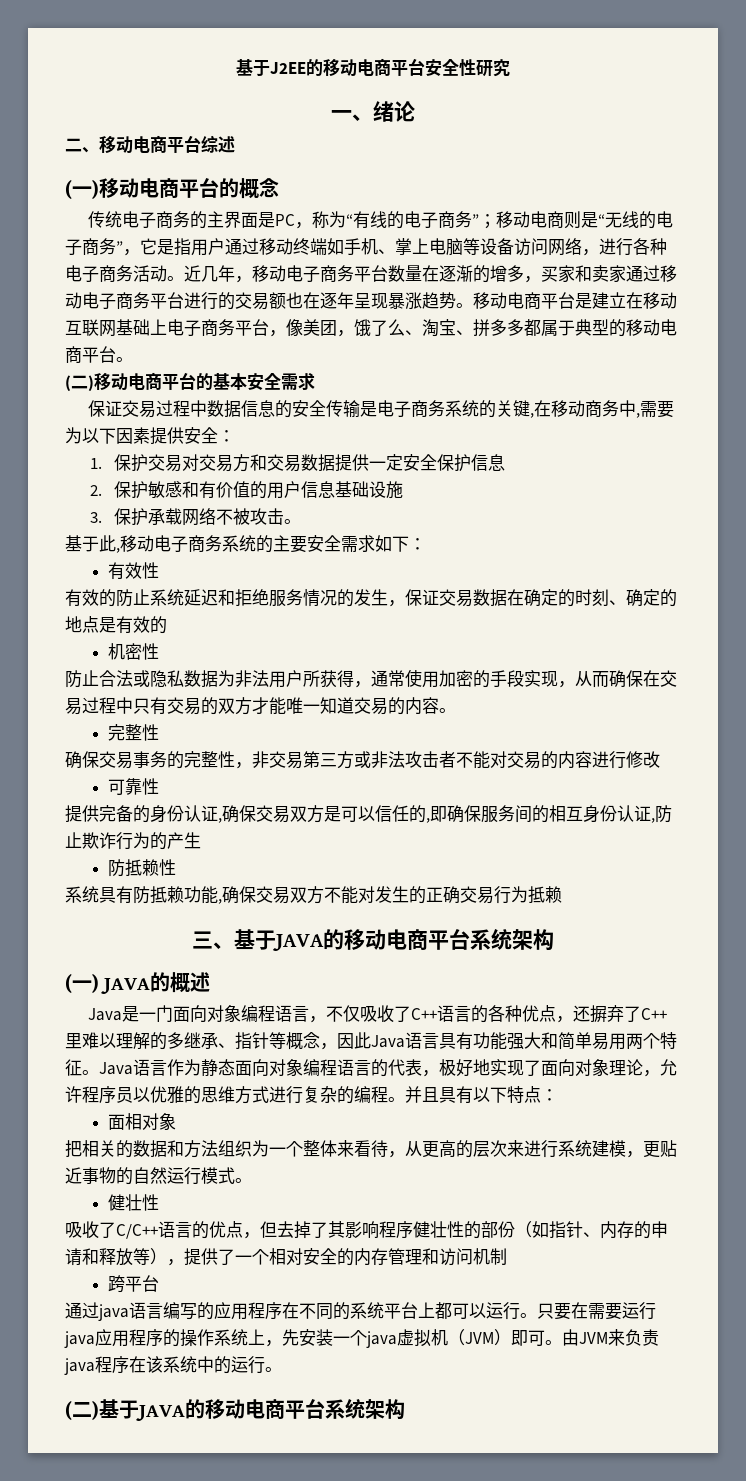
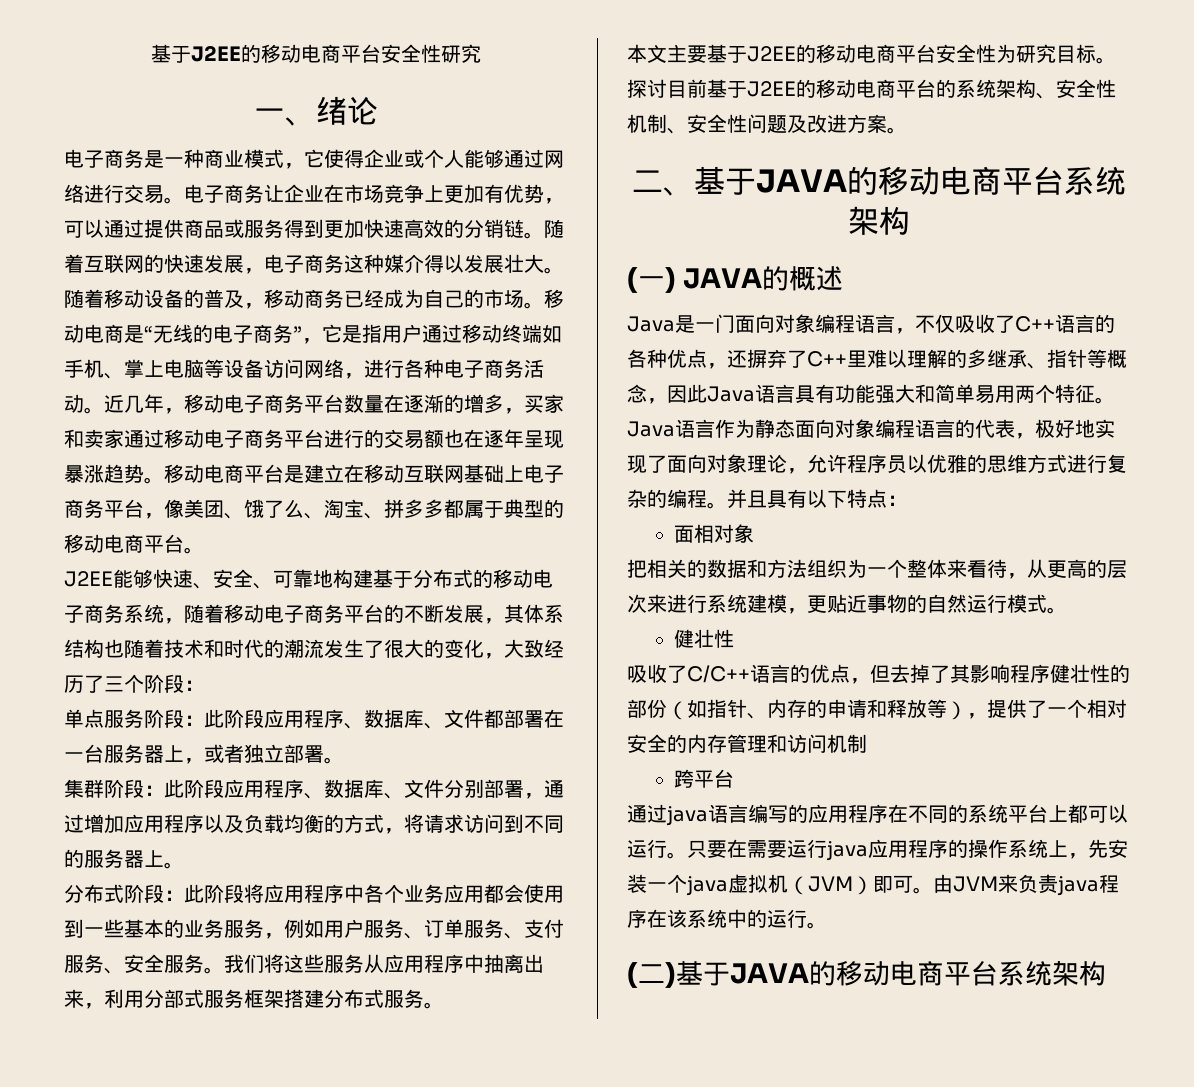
[65,135,235,154] [65,178,279,199] [88,211,582,229] 二、移动电商平台综述 // (一)移动电商平台的概念 // 传统电子商务的主界面是PC，称为“有线的电子商务”；移动电商则 -> [64,149,564,169] [64,184,564,204] [64,219,564,239] [64,254,564,274] [64,289,564,309] [64,324,124,343] 电子商务是一种商业模式，它使得企业或个人能够通过网络进行交易。电子商务让企业在市场竞争上更加有优势，可以通过提供商品或服务得到更加快速高效的分销链。随着互联网的快速发展，电子商务这种媒介得以发展壮大。随着移动设备的普及，移动商务已经成为自己的市场。移动电商
[337,330,354,337] ， -> [224,513,244,519] 、
[65,372,315,391] [88,400,675,418] [65,427,235,445] [89,454,506,472] [89,481,404,499] [89,508,302,526] [65,535,426,553] [108,562,160,580] [65,589,677,607] [65,616,167,634] [108,643,160,660] [65,669,677,688] [65,697,456,715] [108,724,160,741] [65,751,660,769] [108,778,160,795] [65,805,672,823] [65,832,201,850] [108,859,177,877] [65,886,562,904] [192,931,213,949] (二)移动电商平台的基本安全需求 // 保证交易过程中数据信息的安全传输是电子商务系统的关键,在移动商务中,需要为以下因素提供安全： // 1.保护交易对交易方和交易数据提供一定安全保护信息 // 2.保护敏感和有价值的用户信息基础设施 // 3.保护承载网络不被攻击。 // 基于此,移动电子商务系统的主要安全需求如下： // 有效性 // 有效的防止系统延迟和拒绝服务情况的发生，保证交易数据在确定的时刻、确定的地点是有效的 // 机密性 // 防止合法或隐私数据为非法用户所获得，通常使用加密的手段实现，从而确保在交易过程中只有交易的双方才能唯一知道交易的内容。 // 完整性 // 确保交易事务的完整性，非交易第三方或非法攻击者不能对交易的内容进行修改 // 可靠性 // 提供完备的身份认证,确保交易双方是可以信任的,即确保服务间的相互身份认证,防止欺诈行为的产生 // 防抵赖性 // 系统具有防抵赖功能,确保交易双方不能对发生的正确交易行为抵赖 // 三 -> [64,569,553,589] [64,604,564,624] [64,639,564,659] [64,674,204,693] [64,709,564,729] [64,744,344,764] [64,779,564,799] [64,814,564,834] [64,849,184,869] [64,884,564,903] [64,919,564,939] [64,954,544,974] [64,989,444,1009] [627,44,1116,64] [627,79,1116,99] [627,114,907,134] [631,170,663,192] J2EE能够快速、安全、可靠地构建基于分布式的移动电子商务系统，随着移动电子商务平台的不断发展，其体系结构也随着技术和时代的潮流发生了很大的变化，大致经历了三个阶段： // 单点服务阶段：此阶段应用程序、数据库、文件都部署在一台服务器上，或者独立部署。 // 集群阶段：此阶段应用程序、数据库、文件分别部署，通过增加应用程序以及负载均衡的方式，将请求访问到不同的服务器上。 // 分布式阶段：此阶段将应用程序中各个业务应用都会使用到一些基本的业务服务，例如用户服务、订单服务、支付服务、安全服务。我们将这些服务从应用程序中抽离出来，利用分部式服务框架搭建分布式服务。 // 本文主要基于J2EE的移动电商平台安全性为研究目标。探讨目前基于J2EE的移动电商平台的系统架构、安全性机制、安全性问题及改进方案。 // 二

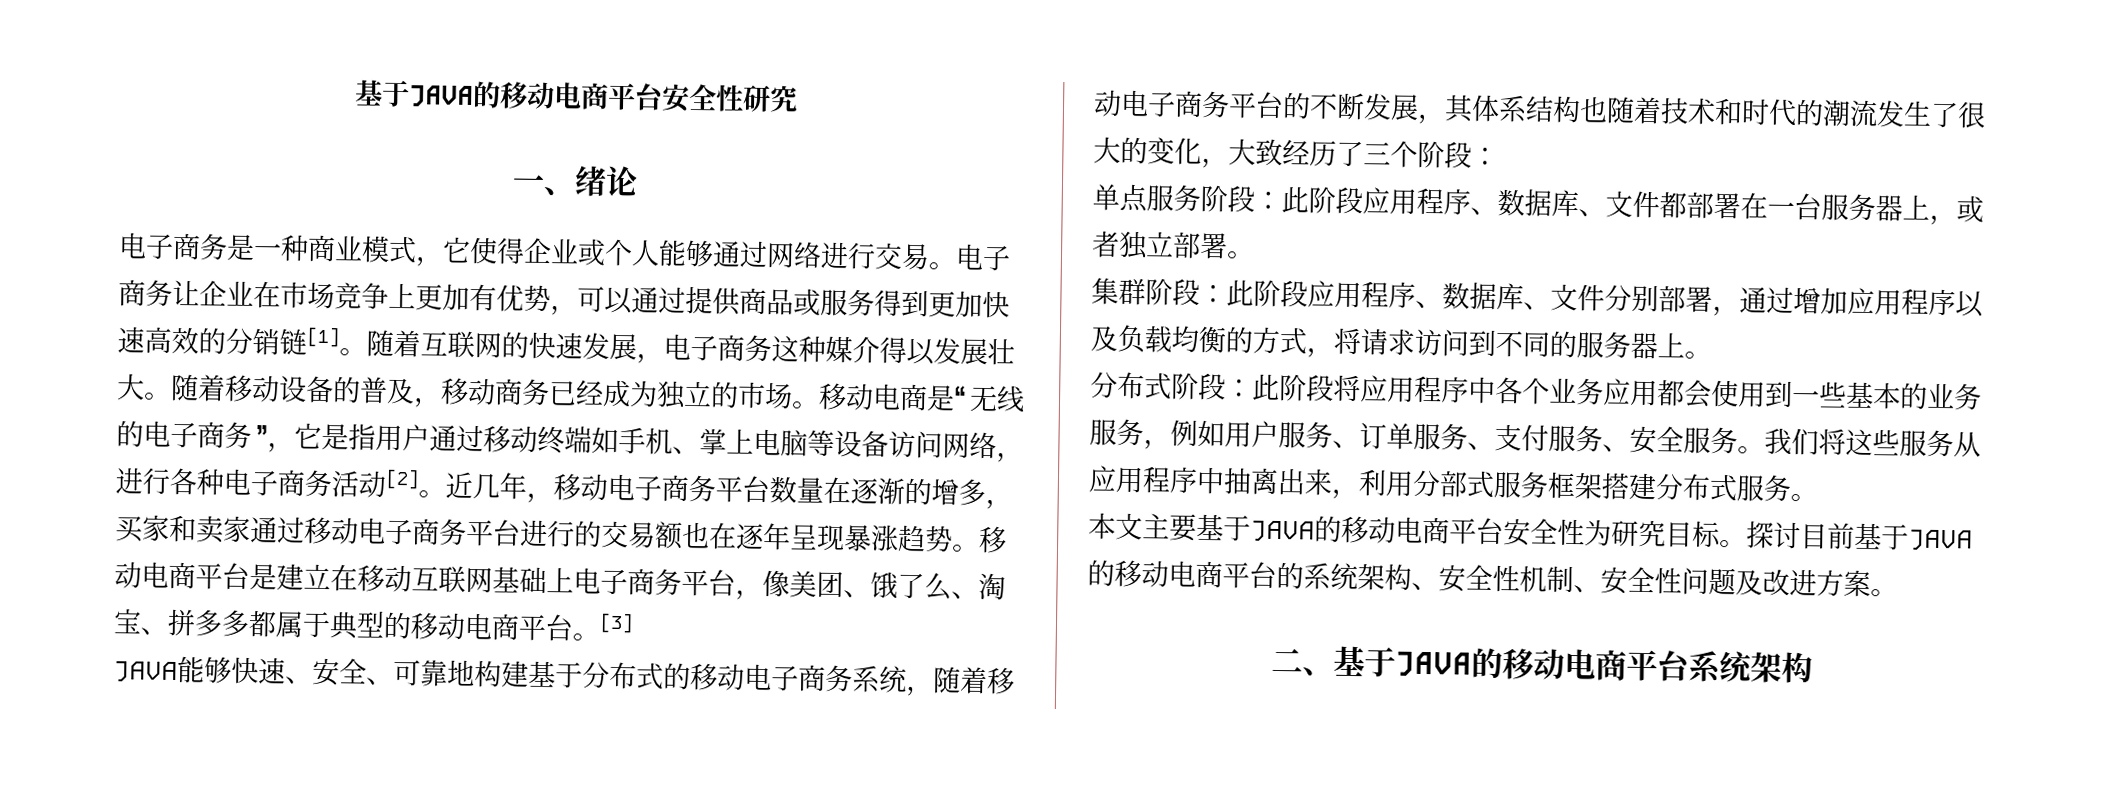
[150,44,241,63] 基于J2EE -> [354,79,474,108] 基于JAVA
(524, 228) none -> [306,326,340,348] [1]
[424,289,464,308] 自己 -> [656,380,712,409] 独立
(84, 403) none -> [385,468,420,490] [2]
[64,571,113,587] // J2EE -> [599,612,634,634] [113,661,178,683] [3] // JAVA
[747,46,796,62] J2EE -> [1250,520,1315,542] JAVA
[747,81,796,97] J2EE -> [1908,529,1973,551] JAVA
[627,266,844,293] [627,314,1115,334] [627,349,1127,369] [627,384,1115,404] [627,419,1115,439] [627,454,1127,474] [627,489,907,509] [674,524,755,543] [627,559,1127,579] [627,594,1067,614] [674,629,735,648] [627,664,1130,684] [627,699,1127,720] [627,734,867,753] [674,769,735,788] [627,804,1128,826] [627,839,1128,861] [627,874,1119,896] [627,909,827,929] [627,961,1106,988] // (一) JAVA的概述 // Java是一门面向对象编程语言，不仅吸收了C++语言的各种优点，还摒弃了C++里难以理解的多继承、指针等概念，因此Java语言具有功能强大和简单易用两个特征。Java语言作为静态面向对象编程语言的代表，极好地实现了面向对象理论，允许程序员以优雅的思维方式进行复杂的编程。并且具有以下特点： // 面相对象 // 把相关的数据和方法组织为一个整体来看待，从更高的层次来进行系统建模，更贴近事物的自然运行模式。 // 健壮性 // 吸收了C/C++语言的优点，但去掉了其影响程序健壮性的部份（如指针、内存的申请和释放等），提供了一个相对安全的内存管理和访问机制 // 跨平台 // 通过java语言编写的应用程序在不同的系统平台上都可以运行。只要在需要运行java应用程序的操作系统上，先安装一个java虚拟机（JVM）即可。由JVM来负责java程序在该系统中的运行。 // (二)基于JAVA的移动电商平台系统架构 -> (1813, 667) none

